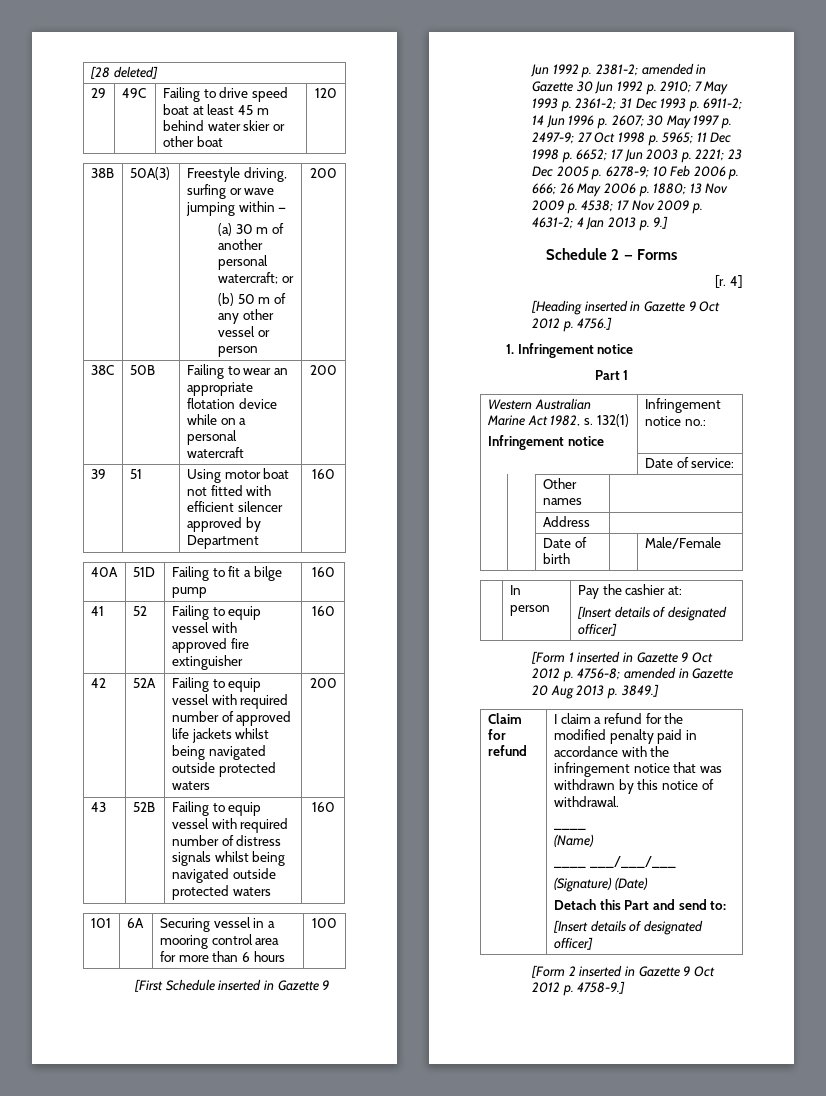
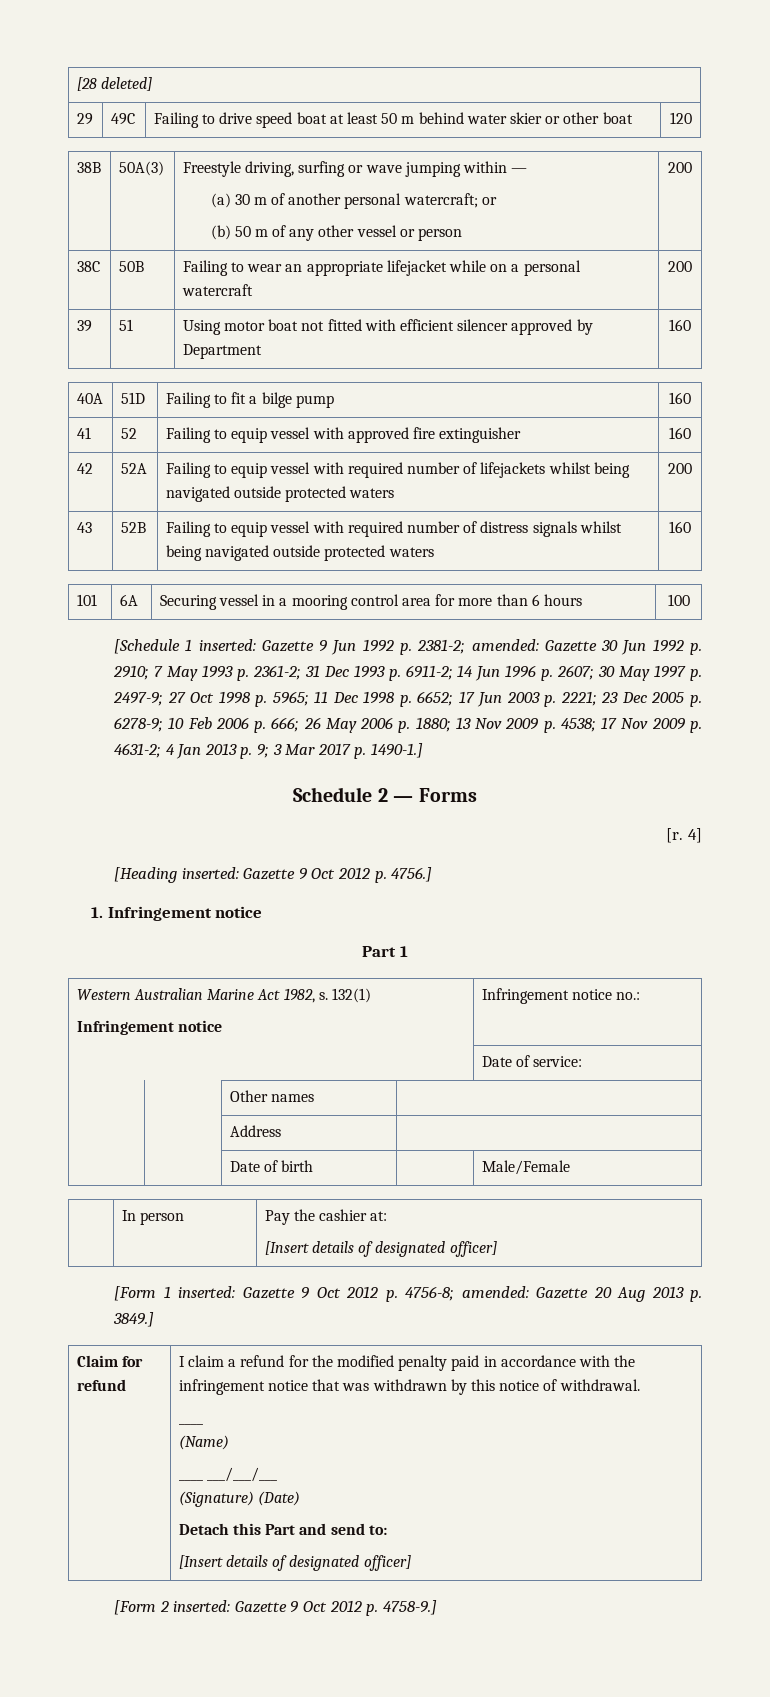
[237,105,253,115] 45 -> [381,113,398,124] 50
[186,398,277,409] flotation device -> [386,260,447,276] lifejacket
[236,711,292,726] [171,728,232,743] approved life jackets -> [480,462,546,478] lifejackets
[133,979,274,992] [First Schedule inserted in -> [114,639,256,654] [Schedule 1 inserted:
[641,63,707,75] amended in -> [471,639,539,651] amended:
[653,216,669,229] 9.] -> [256,743,423,759] 9; 3 Mar 2017 p. 1490-1.]
[584,300,641,312] inserted in -> [181,867,239,879] inserted:
[577,651,633,663] inserted in -> [178,1286,236,1298] inserted:
[623,667,689,679] amended in -> [461,1286,529,1298] amended:
[579,965,635,977] inserted in -> [173,1600,231,1612] inserted:

